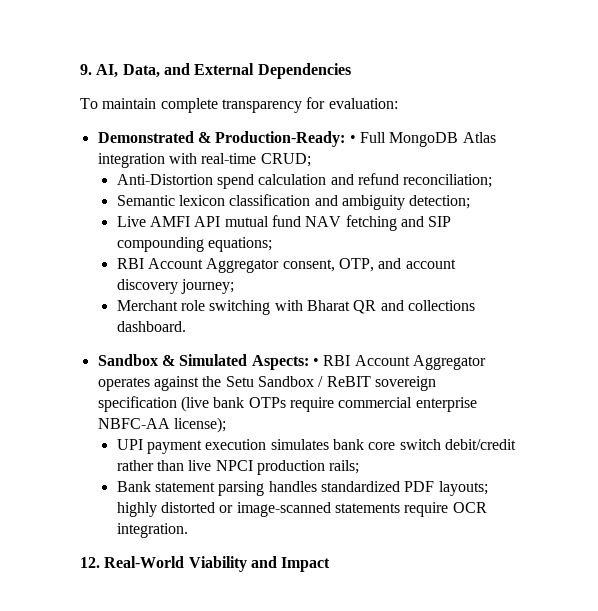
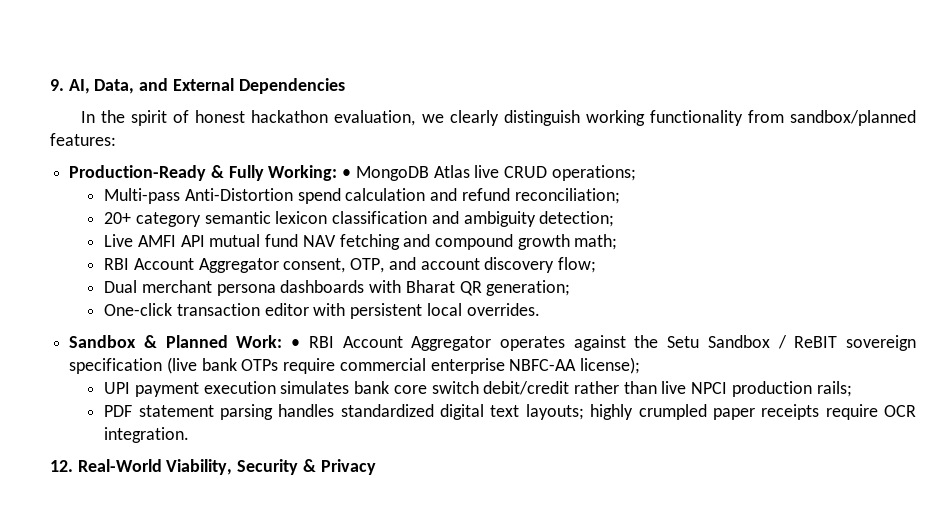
[80,97,398,113] [97,131,496,147] [97,153,311,168] To maintain complete transparency for evaluation: // Demonstrated & Production-Ready: • Full MongoDB Atlas integration with real-time CRUD; // -> [81,110,916,126] [50,133,116,146] [69,165,636,181] [104,188,181,204] In the spirit of honest hackathon evaluation, we clearly distinguish working functionality from sandbox/planned features: // Production-Ready & Fully Working: • MongoDB Atlas live CRUD operations; // Multi-pass
[116,195,175,206] Semantic -> [104,211,271,227] 20+ category semantic
[428,216,452,227] [116,237,273,252] SIP compounding equations; -> [435,234,618,250] compound growth math;
[181,279,235,294] [116,300,475,315] [116,321,186,332] journey; // Merchant role switching with Bharat QR and collections dashboard. -> [558,257,597,273] [104,280,571,296] [104,303,540,319] flow; // Dual merchant persona dashboards with Bharat QR generation; // One-click transaction editor with persistent local overrides.
[179,354,309,370] Simulated Aspects: -> [165,335,283,348] Planned Work:
[116,481,151,492] Bank -> [104,405,133,417] PDF
[404,481,488,496] [116,502,400,517] PDF layouts; highly distorted or image-scanned statements -> [440,404,820,420] digital text layouts; highly crumpled paper receipts
[188,556,331,572] Viability and Impact -> [166,459,376,475] Viability, Security & Privacy

